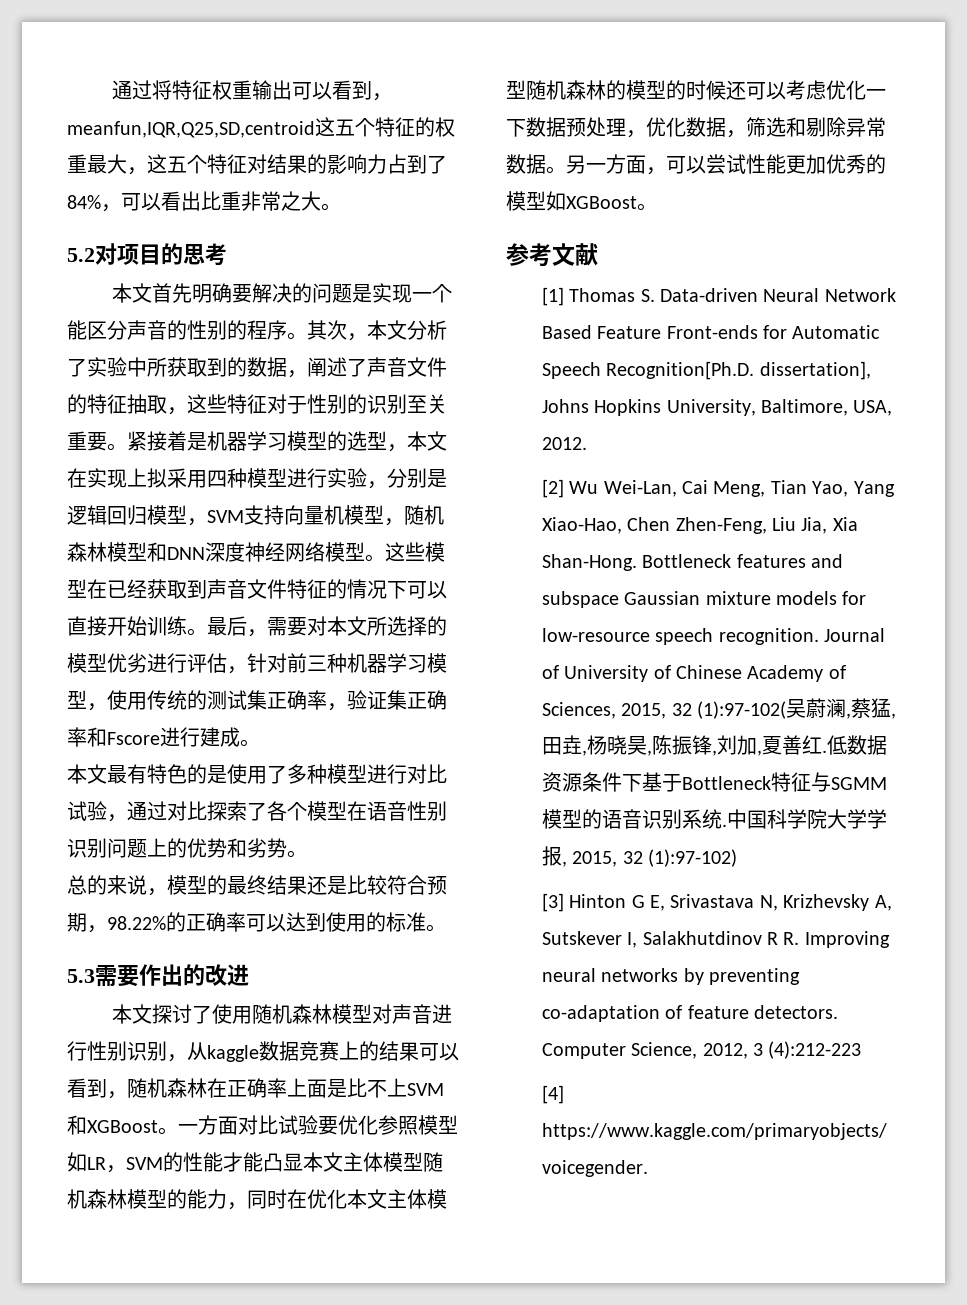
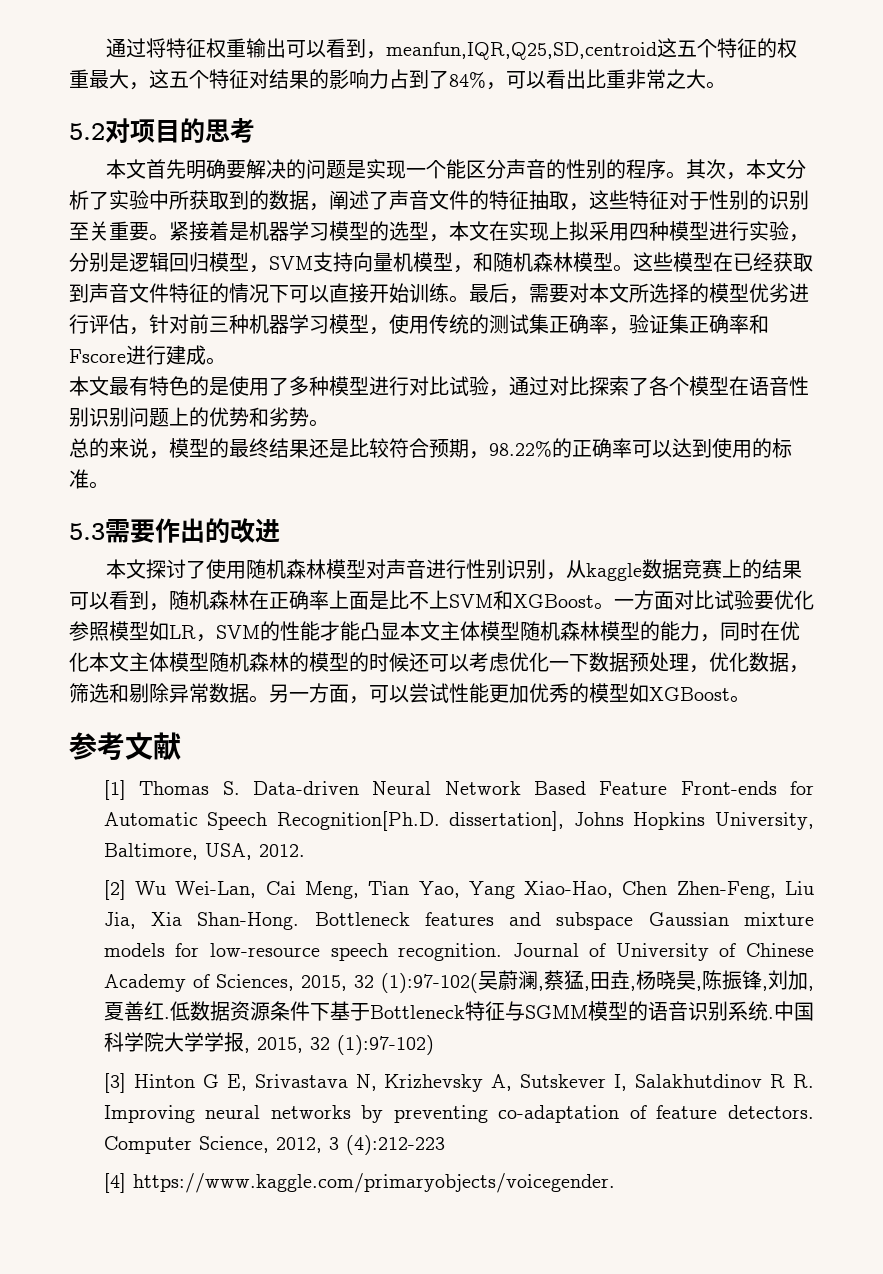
[404,505,444,525] [67,542,365,562] 随机森林模型和DNN深度神经网络模型 -> [473,252,613,272] 和随机森林模型

